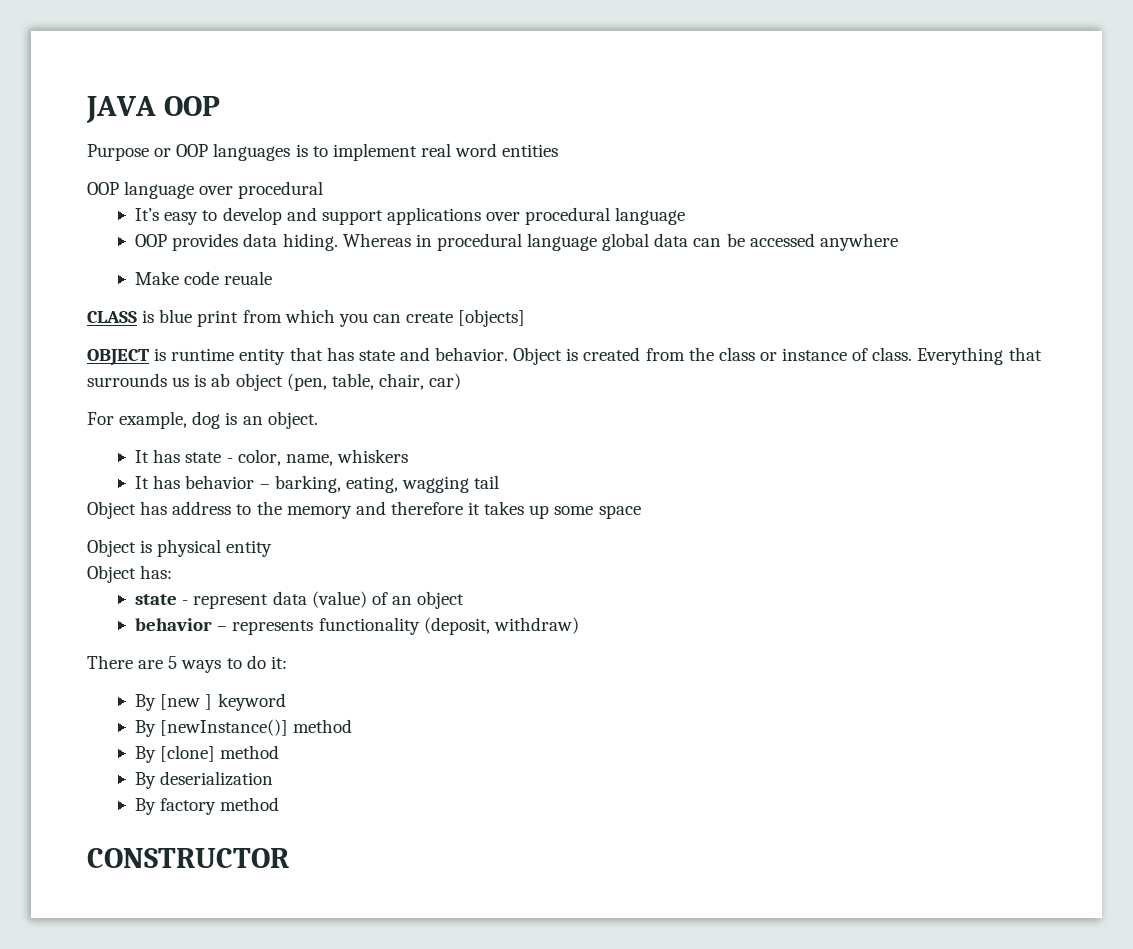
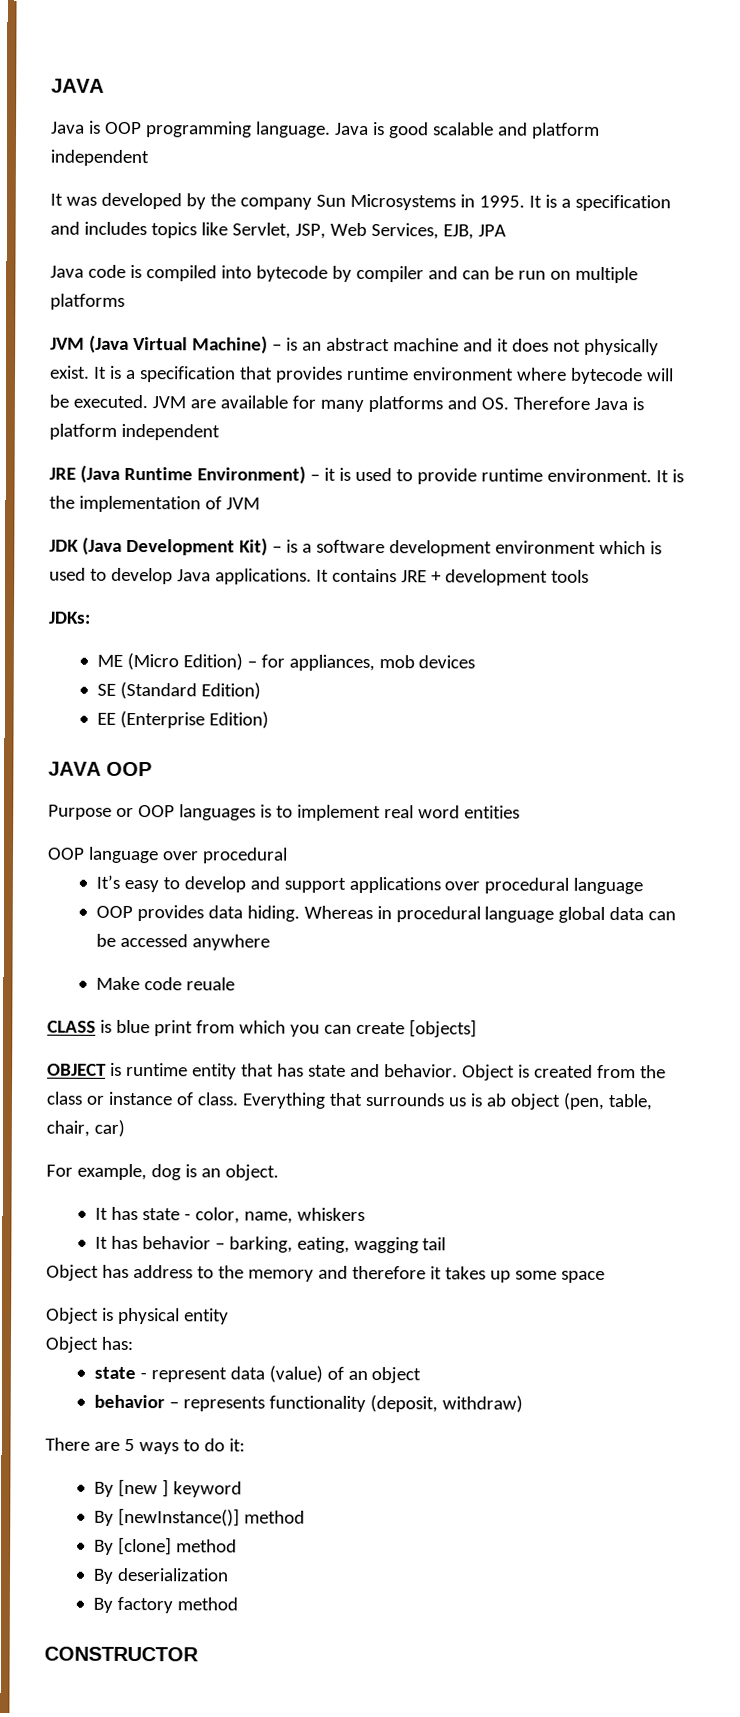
[86,96,156,123] JAVA -> [51,78,104,93] [51,120,600,139] [50,149,149,167] [50,192,671,212] [50,221,506,240] [50,264,638,284] [50,293,125,310] [50,334,659,356] [50,365,674,385] [49,394,644,413] [49,423,220,441] [49,464,684,485] [49,495,260,513] [49,536,662,557] [49,567,589,586] [48,611,91,624] [96,652,476,672] [96,681,261,700] [96,710,269,729] [48,761,101,776] JAVA // Java is OOP programming language. Java is good scalable and platform independent // It was developed by the company Sun Microsystems in 1995. It is a specification and includes topics like Servlet, JSP, Web Services, EJB, JPA // Java code is compiled into bytecode by compiler and can be run on multiple platforms // JVM (Java Virtual Machine) – is an abstract machine and it does not physically exist. It is a specification that provides runtime environment where bytecode will be executed. JVM are available for many platforms and OS. Therefore Java is platform independent // JRE (Java Runtime Environment) – it is used to provide runtime environment. It is the implementation of JVM // JDK (Java Development Kit) – is a software development environment which is used to develop Java applications. It contains JRE + development tools // JDKs: // ME (Micro Edition) – for appliances, mob devices // SE (Standard Edition) // EE (Enterprise Edition) // JAVA

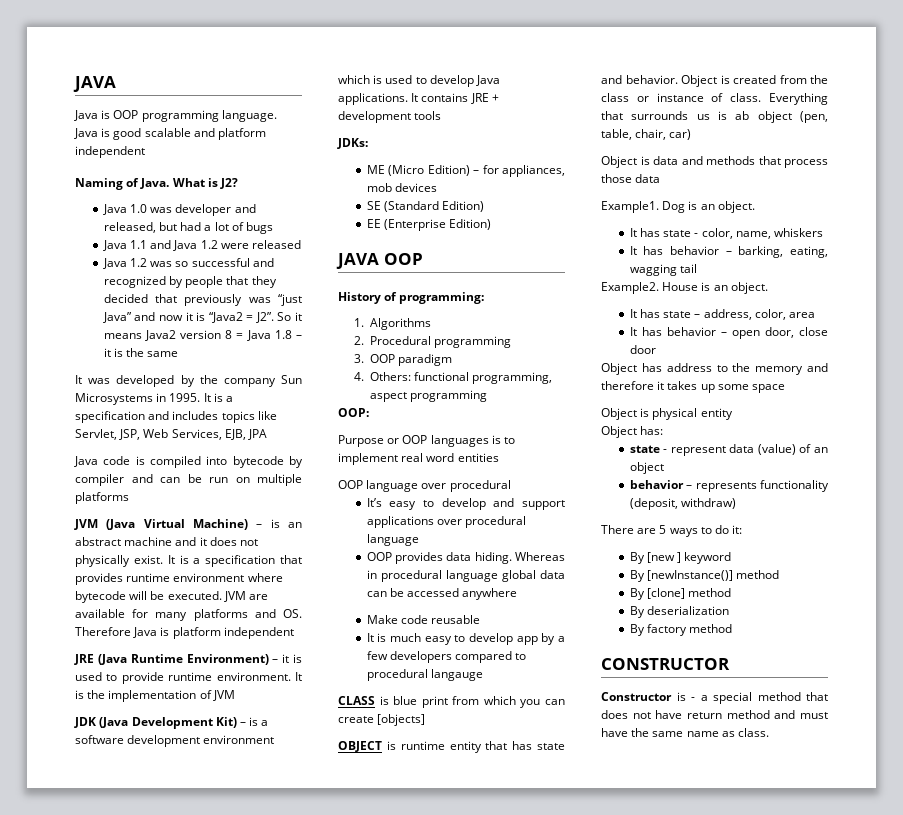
(149, 158) none -> [75,178,239,190] [102,204,256,216] [103,222,274,234] [102,240,302,251] [102,258,274,269] [103,276,277,288] [103,294,302,306] [102,312,302,323] [103,330,302,341] [103,348,179,357] // Naming of Java. What is J2? // Java 1.0 was developer and released, but had a lot of bugs // Java 1.1 and Java 1.2 were released // Java 1.2 was so successful and recognized by people that they decided that previously was “just Java” and now it is “Java2 = J2”. So it means Java2 version 8 = Java 1.8 – it is the same
(152, 769) none -> [338,292,485,304] [353,318,431,330] [353,336,511,348] [353,354,452,366] [353,372,553,384] [369,390,487,402] [338,408,369,417] // History of programming: // 1. Algorithms // 2. Procedural programming // 3. OOP paradigm // 4. Others: functional programming, aspect programming // OOP:
[185,977,235,991] reuale -> [431,615,481,624] [366,633,565,645] [366,651,527,663] [366,669,483,681] reusable // It is much easy to develop app by a few developers compared to procedural langauge
[46,1163,181,1181] For example, dog -> [601,156,828,168] [601,174,661,183] [601,201,686,213] Object is data and methods that process those data // Example1. Dog
(447, 1244) none -> [601,282,768,294] [629,309,816,320] [629,327,828,339] [629,345,656,354] // Example2. House is an object. // It has state – address, color, area // It has behavior – open door, close door
(199, 1654) none -> [601,692,828,704] [601,710,828,719] [601,728,770,737] // Constructor is - a special method that does not have return method and must have the same name as class.

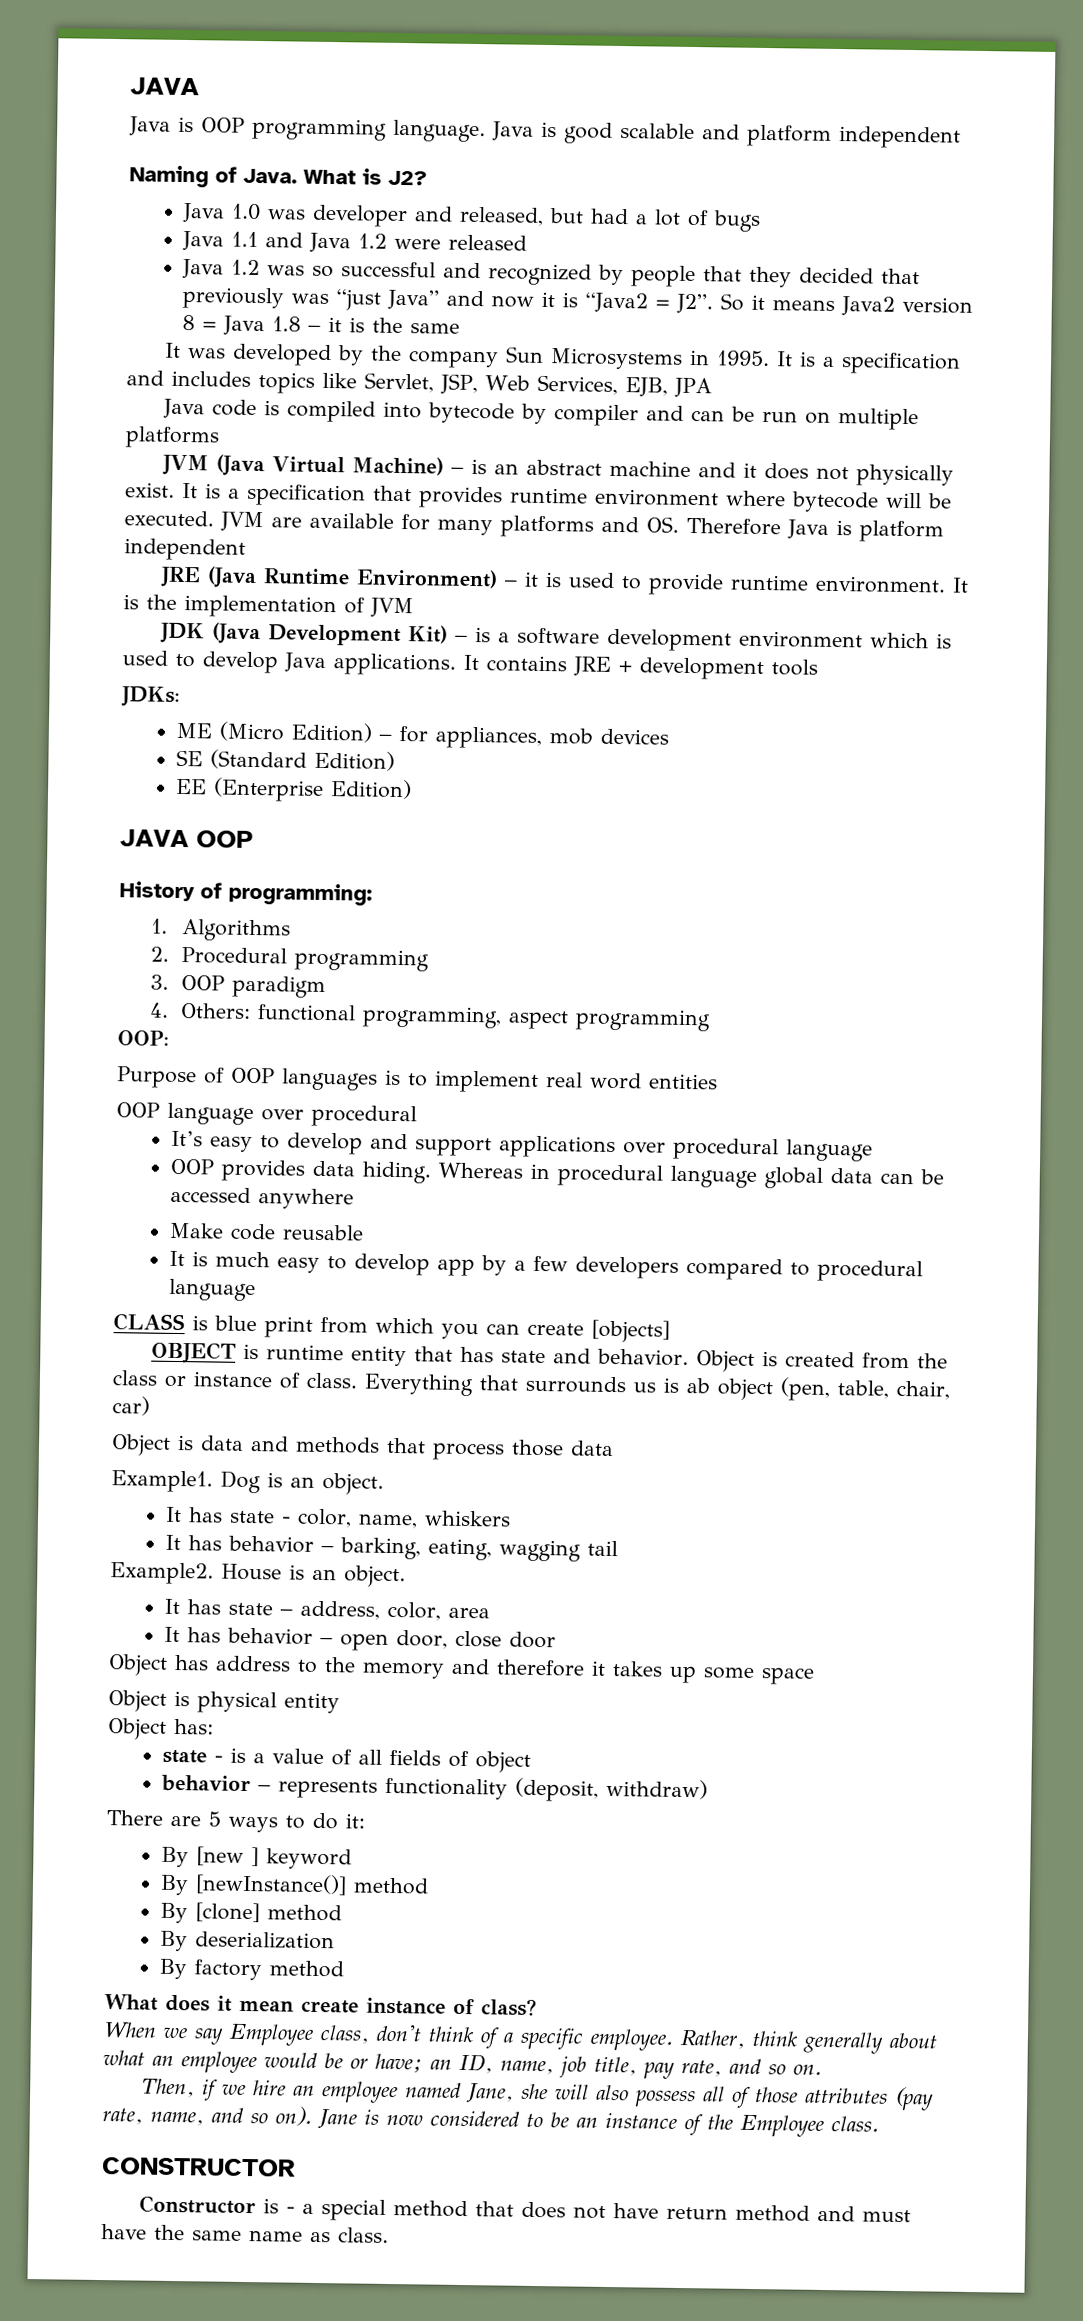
[387,438,400,444] or -> [204,1067,225,1084] of
[430,669,483,681] langauge -> [169,1278,257,1302] language
[670,444,828,456] represent data (value) of an -> [230,1747,470,1768] is a value of all fields of
(733, 628) none -> [104,1994,537,2017] [103,2022,938,2054] [103,2050,822,2079] [141,2078,935,2111] [102,2106,879,2137] // What does it mean create instance of class? // When we say Employee class, don't think of a specific employee. Rather, think generally about what an employee would be or have; an ID, name, job title, pay rate, and so on. // Then, if we hire an employee named Jane, she will also possess all of those attributes (pay rate, name, and so on). Jane is now considered to be an instance of the Employee class.

